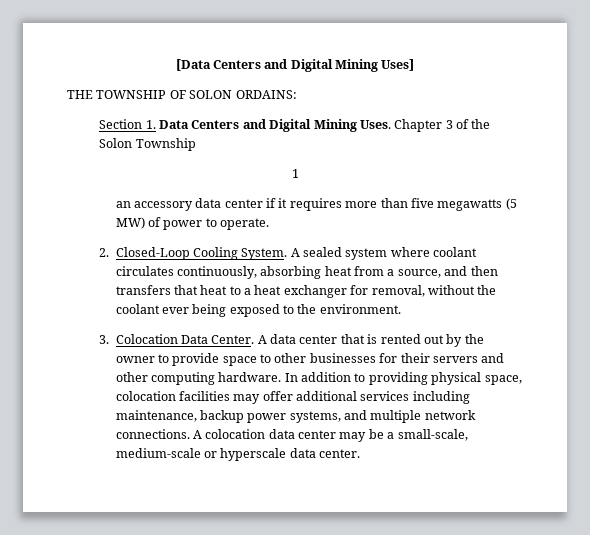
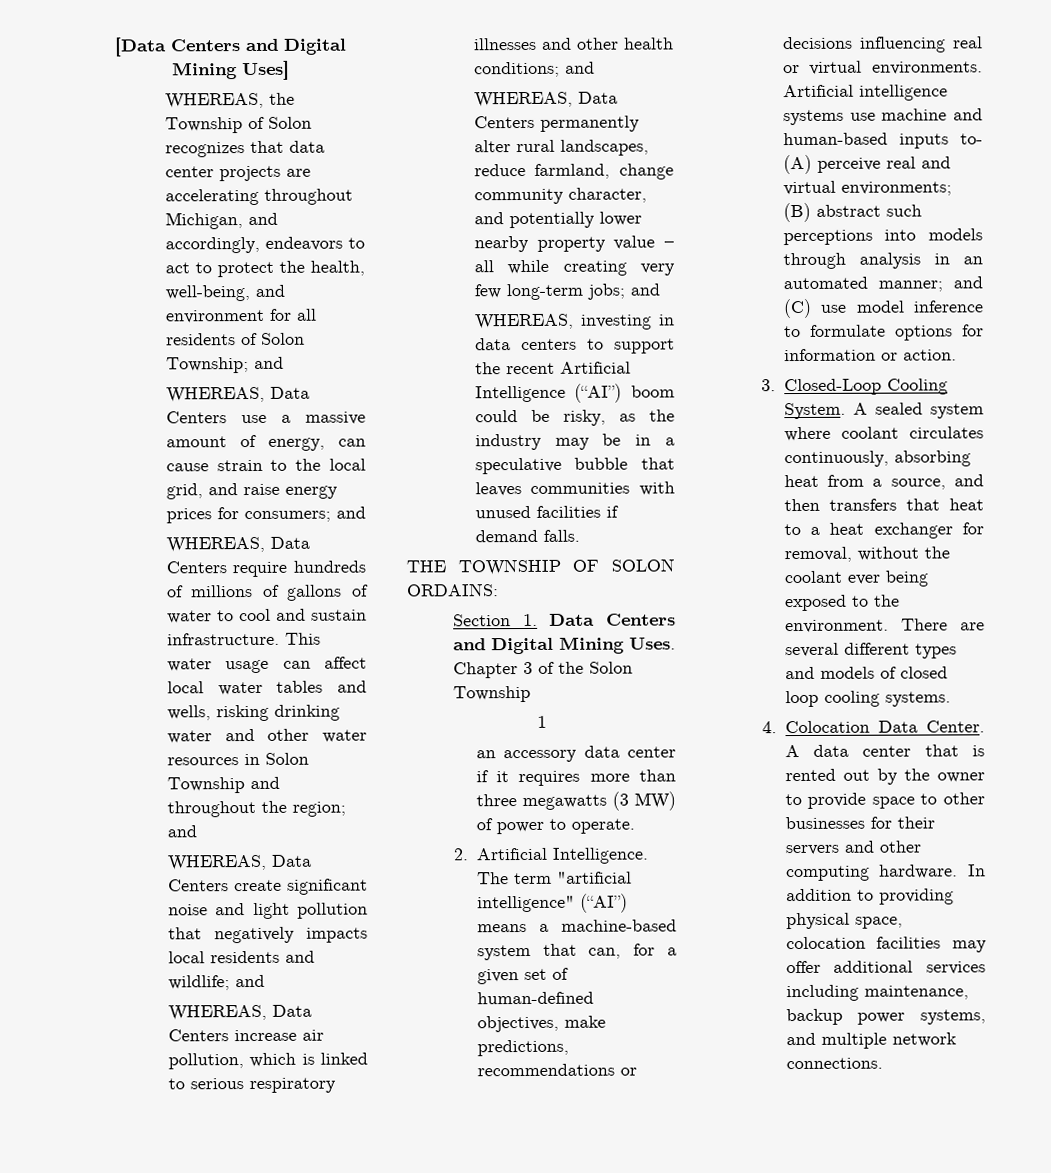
(415, 65) none -> [164,92,295,109] [164,116,312,134] [164,140,325,158] [164,165,311,182] [164,188,353,206] [164,212,278,230] [164,236,365,254] [164,260,365,278] [164,284,285,302] [164,308,317,324] [165,332,305,346] [165,356,284,374] [165,386,310,403] [165,411,366,425] [165,434,366,451] [165,458,366,472] [165,483,338,500] [165,506,366,524] [165,536,310,553] [165,560,366,578] [165,584,369,601] [166,608,367,624] [166,632,321,646] [166,656,367,674] [166,680,367,696] [166,704,340,722] [166,728,367,744] [166,752,309,766] [166,776,280,794] [166,800,346,818] [166,825,197,838] [166,854,312,871] [167,878,368,895] [167,902,368,920] [167,926,368,944] [167,950,315,964] [167,974,265,991] [167,1004,312,1021] [167,1029,324,1042] [167,1052,368,1070] [167,1077,336,1094] [472,37,674,51] [473,61,595,78] [473,91,618,108] [473,115,640,132] [473,139,649,156] [473,163,674,180] [473,187,647,205] [473,211,642,229] [473,235,674,253] [473,259,675,276] [473,283,660,301] [474,313,675,330] [474,338,675,354] [474,361,631,375] [474,383,675,403] [474,409,675,426] [474,433,675,451] [474,457,675,475] [474,481,675,497] [474,505,619,519] [474,529,580,543] // WHEREAS, the Township of Solon recognizes that data center projects are accelerating throughout Michigan, and accordingly, endeavors to act to protect the health, well-being, and environment for all residents of Solon Township; and // WHEREAS, Data Centers use a massive amount of energy, can cause strain to the local grid, and raise energy prices for consumers; and // WHEREAS, Data Centers require hundreds of millions of gallons of water to cool and sustain infrastructure. This water usage can affect local water tables and wells, risking drinking water and other water resources in Solon Township and throughout the region; and // WHEREAS, Data Centers create significant noise and light pollution that negatively impacts local residents and wildlife; and // WHEREAS, Data Centers increase air pollution, which is linked to serious respiratory illnesses and other health conditions; and // WHEREAS, Data Centers permanently alter rural landscapes, reduce farmland, change community character, and potentially lower nearby property value – all while creating very few long-term jobs; and // WHEREAS, investing in data centers to support the recent Artificial Intelligence (“AI”) boom could be risky, as the industry may be in a speculative bubble that leaves communities with unused facilities if demand falls.
[410,198,517,211] five megawatts (5 -> [475,791,629,811] three megawatts (3
(110, 252) none -> [475,847,649,864] [476,871,632,885] [476,893,628,913] [476,919,677,933] [476,943,677,961] [476,967,569,985] [476,991,594,1005] [476,1015,606,1033] [476,1039,569,1057] [476,1063,637,1077] [781,36,983,53] [782,60,983,75] [782,84,948,101] [782,108,983,126] [782,132,983,149] [782,154,951,175] [782,180,952,196] [782,202,922,223] [782,228,983,246] [782,252,983,270] [782,276,983,292] [782,298,983,319] [783,324,984,341] [783,348,957,362] [760,379,776,392] Artificial Intelligence. The term "artificial intelligence" (“AI”) means a machine-based system that can, for a given set of human-defined objectives, make predictions, recommendations or decisions influencing real or virtual environments. Artificial intelligence systems use machine and human-based inputs to- (A) perceive real and virtual environments; (B) abstract such perceptions into models through analysis in an automated manner; and (C) use model inference to formulate options for information or action. // 3.
[99,335,110,344] // 3. -> [900,618,985,631] [784,642,957,659] [784,666,948,680] [784,690,951,708] [761,721,777,734] There are several different types and models of closed loop cooling systems. // 4.
[192,429,468,442] [115,448,361,461] A colocation data center may be a small-scale, medium-scale or hyperscale data center. -> (883, 1063) none

